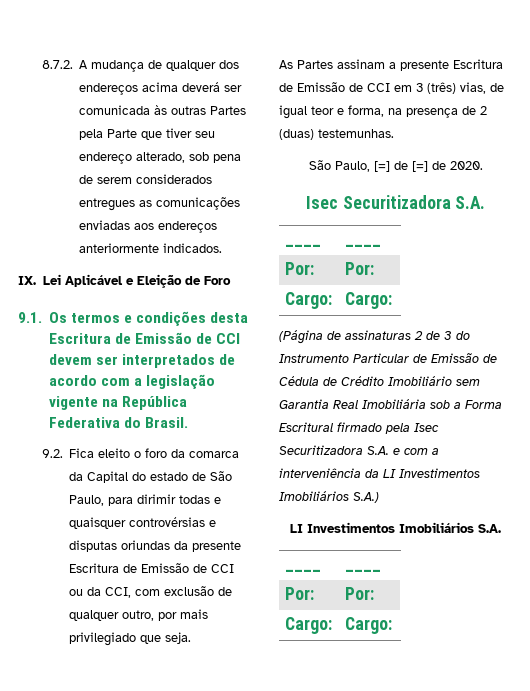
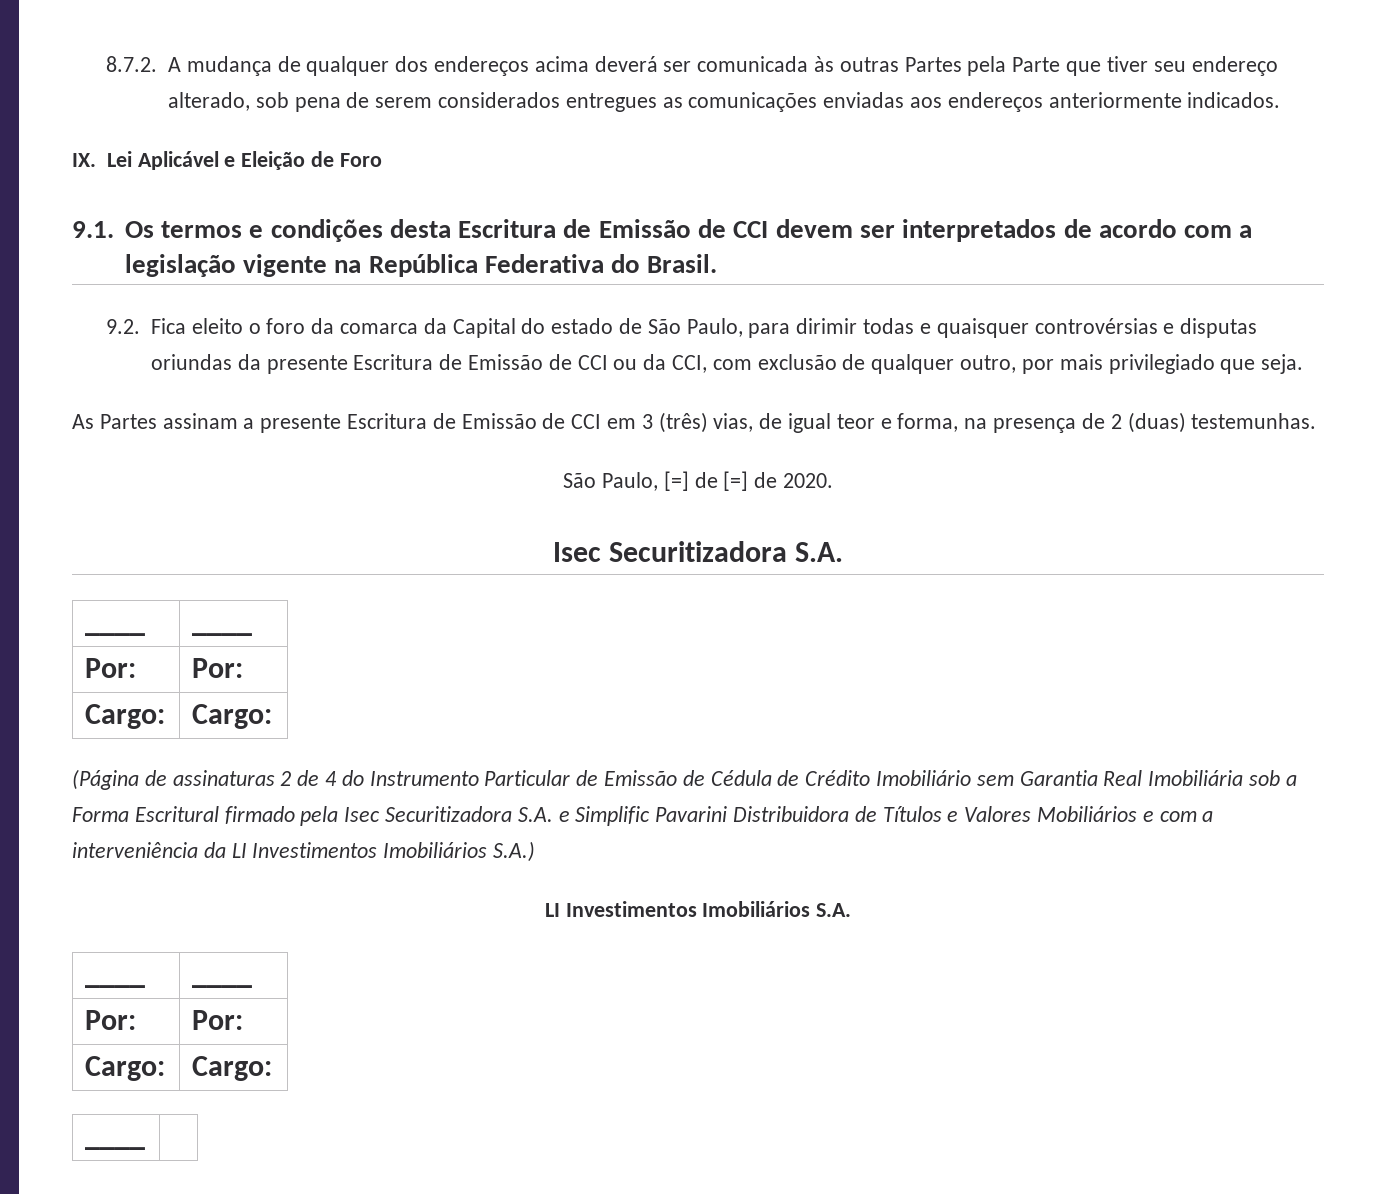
[444,331,452,340] 3 -> [325,771,338,786] 4
(400, 451) none -> [575,806,1154,826] Simplific Pavarini Distribuidora de Títulos e Valores Mobiliários e
(393, 625) none -> [85,1146,146,1150] // ____ |

